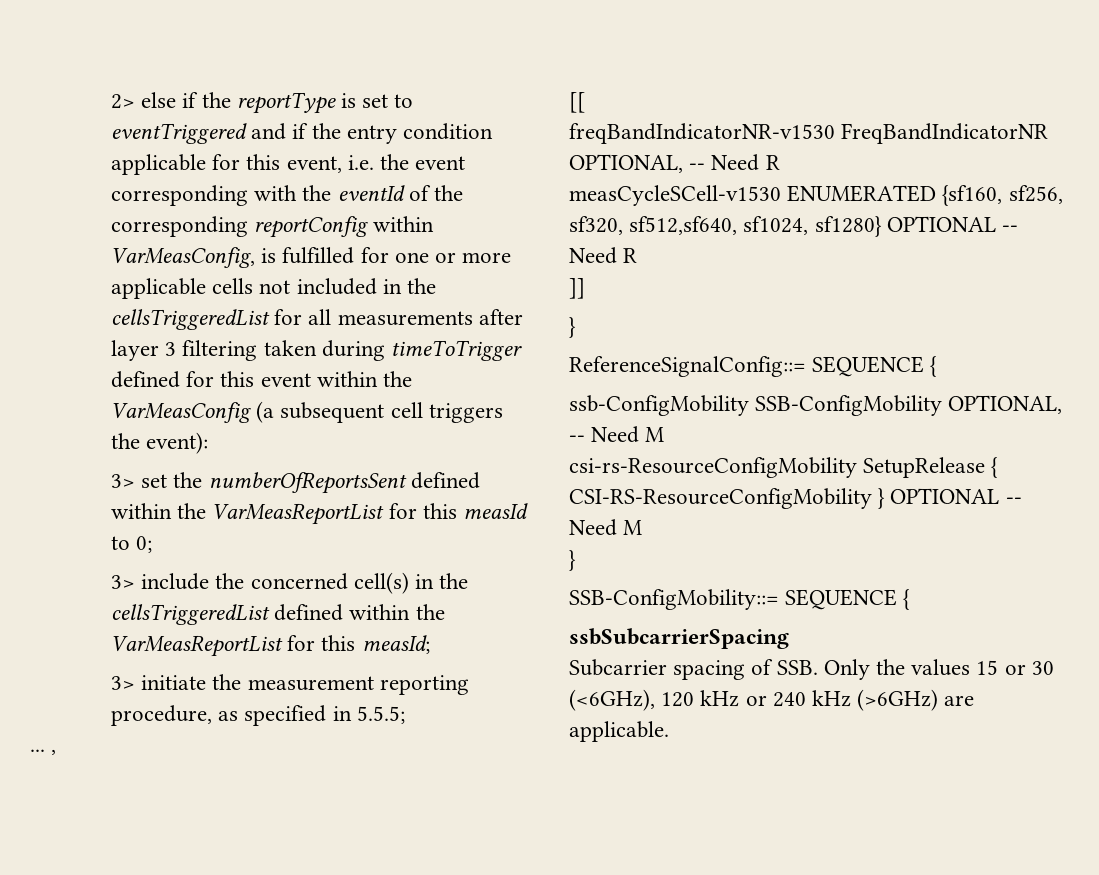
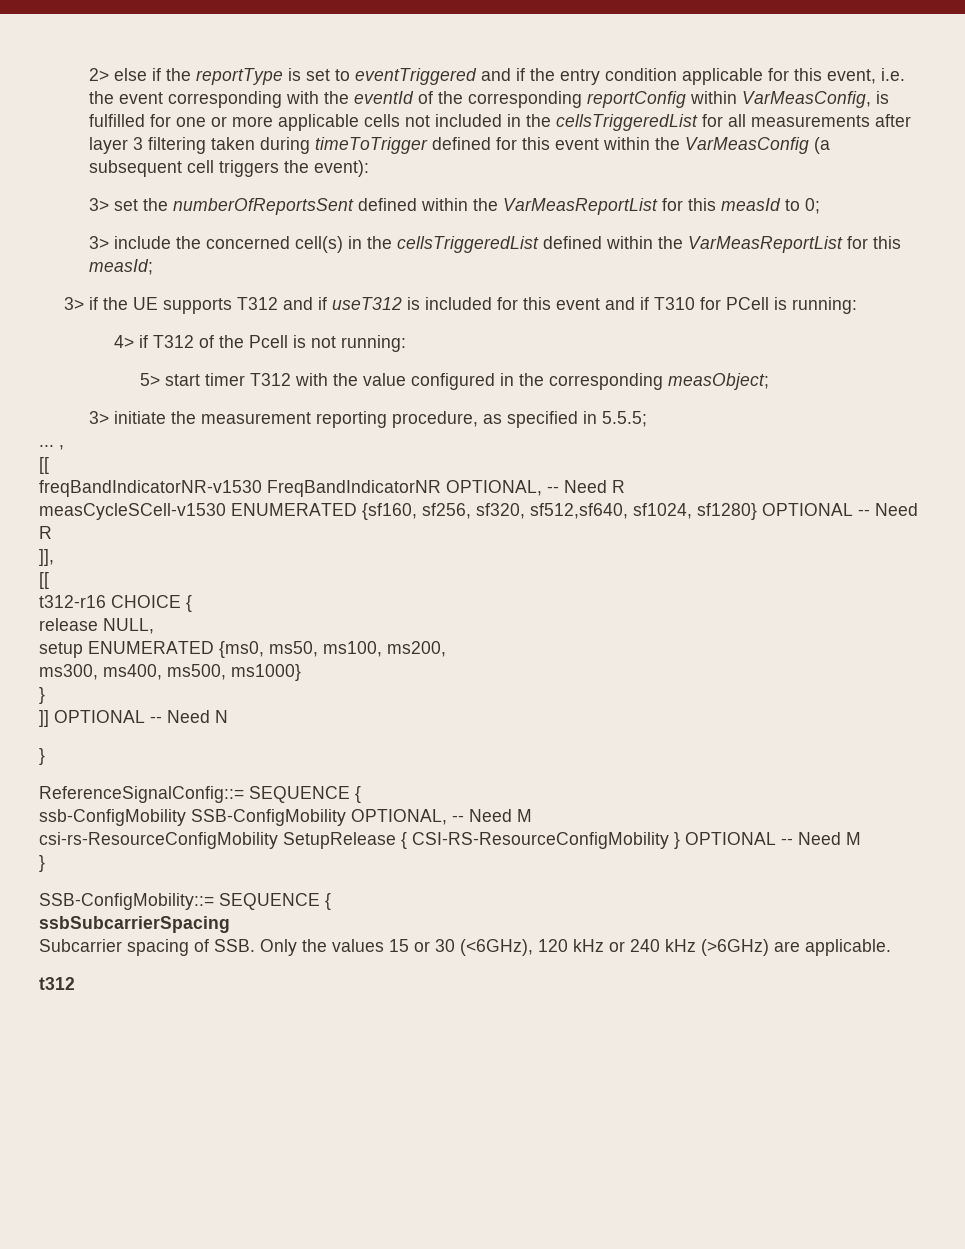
(430, 644) none -> [64,297,858,314] [114,335,407,352] [139,373,769,390] // 3> if the UE supports T312 and if useT312 is included for this event and if T310 for PCell is running: // 4> if T312 of the Pcell is not running: // 5> start timer T312 with the value configured in the corresponding measObject;
[569,278,585,299] ]] -> [39,549,54,566] [39,572,49,589] [39,595,192,612] [39,618,154,634] [39,641,446,658] [39,664,301,681] [39,687,45,704] [39,710,228,727] ]], // [[ // t312-r16 CHOICE { // release NULL, // setup ENUMERATED {ms0, ms50, ms100, ms200, // ms300, ms400, ms500, ms1000} // } // ]] OPTIONAL -- Need N
(669, 731) none -> [39,977,75,990] // t312

